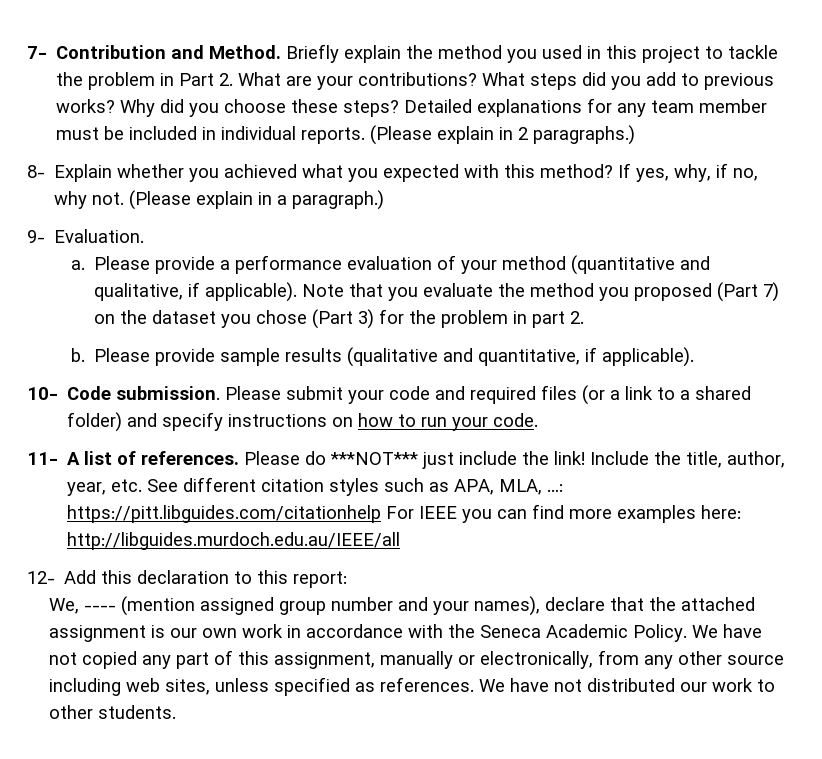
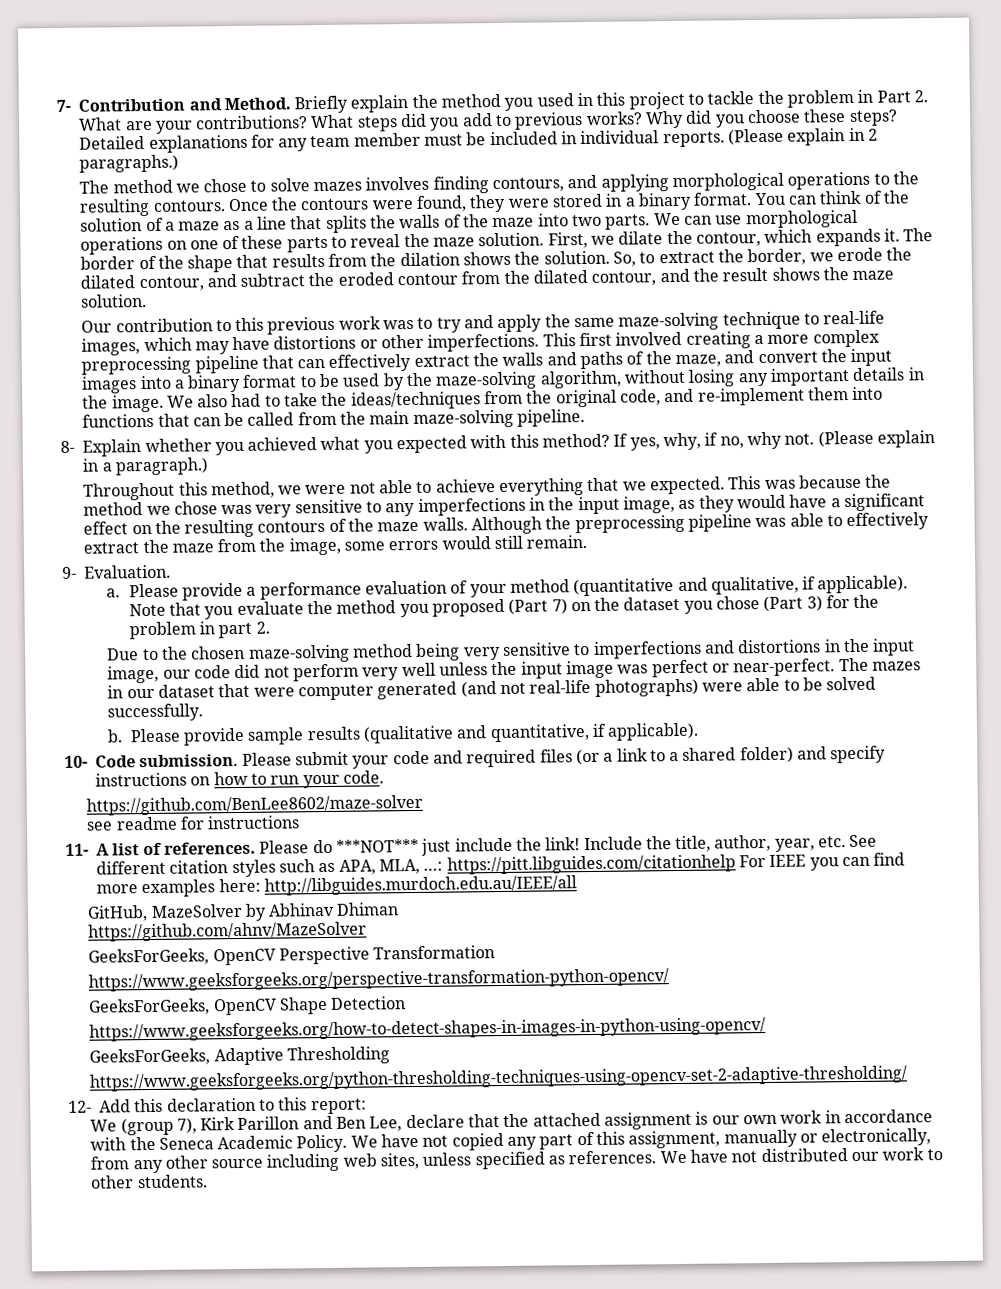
(636, 135) none -> [79,171,920,194] [79,190,910,217] [80,209,858,233] [80,228,934,255] [80,247,913,273] [80,267,895,292] [81,293,148,308] [81,310,886,335] [81,329,880,356] [81,348,893,375] [81,367,925,394] [82,386,884,413] [82,409,586,428] // The method we chose to solve mazes involves finding contours, and applying morphological operations to the resulting contours. Once the contours were found, they were stored in a binary format. You can think of the solution of a maze as a line that splits the walls of the maze into two parts. We can use morphological operations on one of these parts to reveal the maze solution. First, we dilate the contour, which expands it. The border of the shape that results from the dilation shows the solution. So, to extract the border, we erode the dilated contour, and subtract the eroded contour from the dilated contour, and the result shows the maze solution. // Our contribution to this previous work was to try and apply the same maze-solving technique to real-life images, which may have distortions or other imperfections. This first involved creating a more complex preprocessing pipeline that can effectively extract the walls and paths of the maze, and convert the input images into a binary format to be used by the maze-solving algorithm, without losing any important details in the image. We also had to take the ideas/techniques from the original code, and re-implement them into functions that can be called from the main maze-solving pipeline.
(385, 200) none -> [83,474,892,501] [83,493,925,518] [83,512,930,538] [83,535,588,556] // Throughout this method, we were not able to achieve everything that we expected. This was because the method we chose was very sensitive to any imperfections in the input image, as they would have a significant effect on the resulting contours of the maze walls. Although the preprocessing pipeline was able to effectively extract the maze from the image, some errors would still remain.
(585, 317) none -> [107,638,916,663] [107,657,921,684] [107,676,877,701] [107,703,204,722] // Due to the chosen maze-solving method being very sensitive to imperfections and distortions in the input image, our code did not perform very well unless the input image was perfect or near-perfect. The mazes in our dataset that were computer generated (and not real-life photographs) were able to be solved successfully.
(539, 420) none -> [86,794,424,816] [86,815,301,831] // https://github.com/BenLee8602/maze-solver // see readme for instructions
(401, 541) none -> [87,902,400,922] [88,921,368,942] [88,945,496,966] [88,968,670,992] [89,996,407,1016] [89,1017,767,1042] [89,1046,390,1066] [89,1065,908,1092] // GitHub, MazeSolver by Abhinav Dhiman // https://github.com/ahnv/MazeSolver // GeeksForGeeks, OpenCV Perspective Transformation // https://www.geeksforgeeks.org/perspective-transformation-python-opencv/ // GeeksForGeeks, OpenCV Shape Detection // https://www.geeksforgeeks.org/how-to-detect-shapes-in-images-in-python-using-opencv/ // GeeksForGeeks, Adaptive Thresholding // https://www.geeksforgeeks.org/python-thresholding-techniques-using-opencv-set-2-adaptive-thresholding/
[49,596,541,616] We, ---- (mention assigned group number and your names), -> [90,1115,403,1136] We (group 7), Kirk Parillon and Ben Lee,

